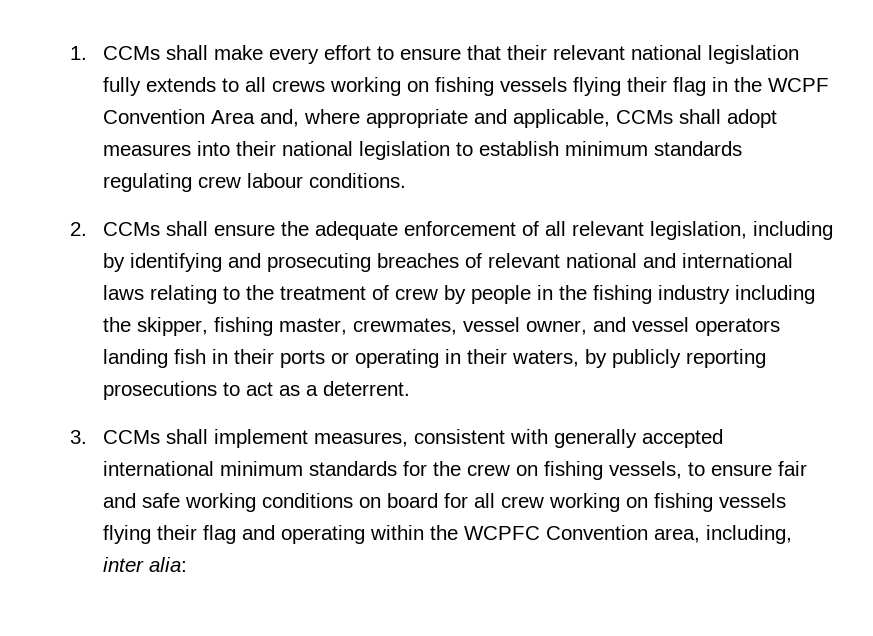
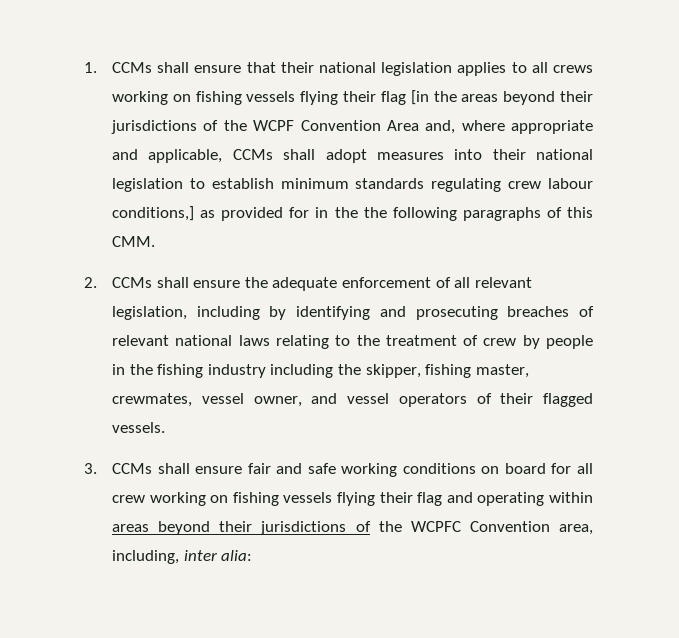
[213,45,394,64] make every effort to -> (190, 67) none
[552,45,799,64] [102,77,216,96] relevant national legislation fully extends -> [319,62,507,76] national legislation applies
[711,77,728,92] in -> [410,90,593,105] [111,120,219,134] [in the areas beyond their jurisdictions of
[308,173,406,188] conditions. -> [112,206,593,221] [112,236,156,247] conditions,] as provided for in the the following paragraphs of this CMM.
[642,253,793,268] and international -> (233, 340) none
[102,349,766,368] [102,381,410,400] [70,429,723,448] [102,461,705,480] landing fish in their ports or operating in their waters, by publicly reporting prosecutions to act as a deterrent. // 3. CCMs shall implement measures, consistent with generally accepted international minimum standards for the crew on fishing vessels, to -> [476,393,594,407] [112,422,166,433] [83,463,190,474] of their flagged vessels. // 3. CCMs shall
(424, 532) none -> [112,521,371,535] areas beyond their jurisdictions of

